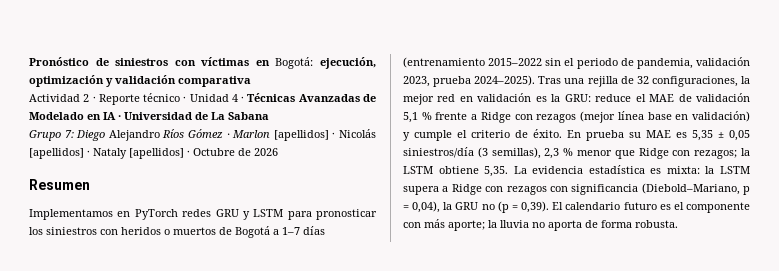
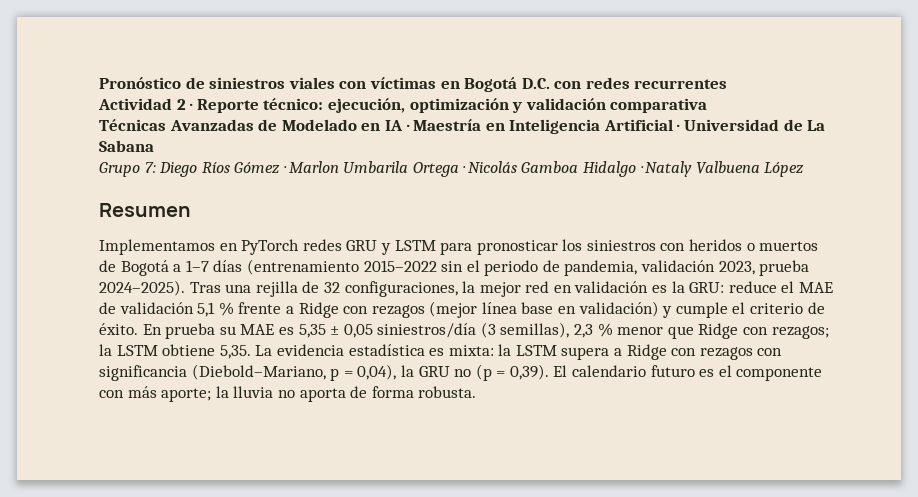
(169, 62) none -> [288,77,335,89] viales
[275,57,314,69] Bogotá: -> [464,77,728,92] [98,98,324,113] Bogotá D.C. con redes recurrentes // Actividad 2 · Reporte técnico:
[29,93,245,105] Actividad 2 · Reporte técnico · Unidad 4 · -> (708, 105) none
(121, 117) none -> [413,119,681,134] Maestría en Inteligencia Artificial ·
[108,130,160,141] Alejandro -> (198, 169) none
[273,129,376,141] [29,148,278,159] [apellidos] · Nicolás [apellidos] · Nataly [apellidos] · Octubre de 2026 -> [343,161,805,177] Umbarila Ortega · Nicolás Gamboa Hidalgo · Nataly Valbuena López

